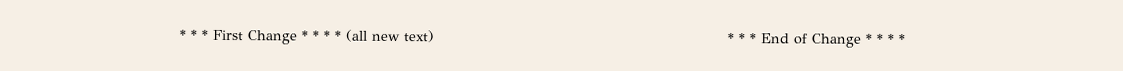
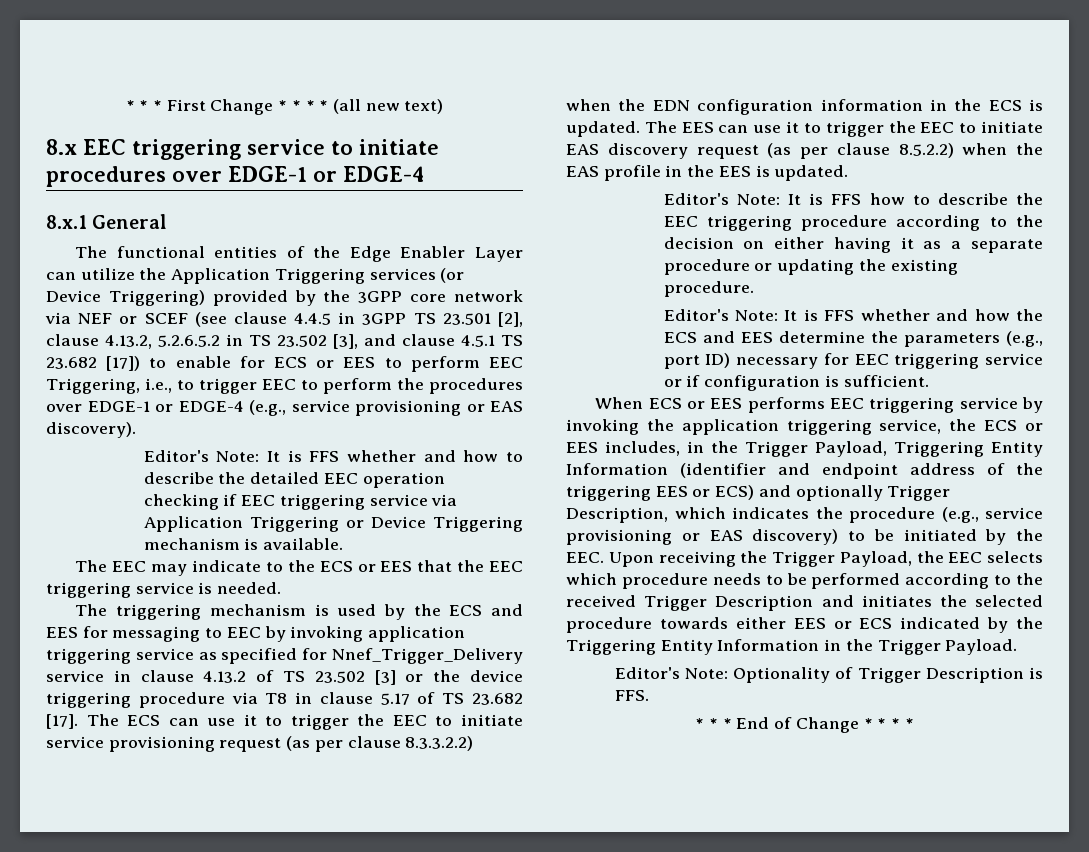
(435, 36) none -> [46,139,439,160] [46,166,424,187] [46,214,168,229] [75,246,524,262] [46,268,465,284] [46,290,523,306] [45,312,523,327] [46,334,523,349] [46,356,523,372] [46,378,523,394] [46,400,523,416] [46,422,136,438] [143,450,523,462] [143,472,445,488] [143,494,458,510] [143,516,524,532] [143,538,344,550] [75,560,523,576] [46,582,282,598] [75,604,524,620] [46,626,466,642] [46,648,524,664] [46,670,523,685] [46,692,523,708] [46,714,523,730] [46,736,474,752] [566,99,1043,115] [566,121,1043,137] [566,143,1043,159] [566,165,849,181] [663,193,1043,205] [663,215,1043,231] [663,237,1043,253] [663,259,958,275] [663,281,754,297] [663,309,1043,321] [663,331,1043,347] [663,353,1043,369] [663,375,929,391] [595,397,1043,413] [566,419,1043,435] [566,441,1043,457] [566,463,1043,479] [566,485,951,501] [566,507,1043,523] [566,529,1043,545] [566,551,1043,567] [566,573,1043,589] [566,595,1043,611] [566,617,1043,633] [566,639,1018,655] [614,667,1043,683] [614,690,649,701] // 8.x EEC triggering service to initiate procedures over EDGE-1 or EDGE-4 // 8.x.1 General // The functional entities of the Edge Enabler Layer can utilize the Application Triggering services (or Device Triggering) provided by the 3GPP core network via NEF or SCEF (see clause 4.4.5 in 3GPP TS 23.501 [2], clause 4.13.2, 5.2.6.5.2 in TS 23.502 [3], and clause 4.5.1 TS 23.682 [17]) to enable for ECS or EES to perform EEC Triggering, i.e., to trigger EEC to perform the procedures over EDGE-1 or EDGE-4 (e.g., service provisioning or EAS discovery). // Editor's Note: It is FFS whether and how to describe the detailed EEC operation checking if EEC triggering service via Application Triggering or Device Triggering mechanism is available. // The EEC may indicate to the ECS or EES that the EEC triggering service is needed. // The triggering mechanism is used by the ECS and EES for messaging to EEC by invoking application triggering service as specified for Nnef_Trigger_Delivery service in clause 4.13.2 of TS 23.502 [3] or the device triggering procedure via T8 in clause 5.17 of TS 23.682 [17]. The ECS can use it to trigger the EEC to initiate service provisioning request (as per clause 8.3.3.2.2) when the EDN configuration information in the ECS is updated. The EES can use it to trigger the EEC to initiate EAS discovery request (as per clause 8.5.2.2) when the EAS profile in the EES is updated. // Editor's Note: It is FFS how to describe the EEC triggering procedure according to the decision on either having it as a separate procedure or updating the existing procedure. // Editor's Note: It is FFS whether and how the ECS and EES determine the parameters (e.g., port ID) necessary for EEC triggering service or if configuration is sufficient. // When ECS or EES performs EEC triggering service by invoking the application triggering service, the ECS or EES includes, in the Trigger Payload, Triggering Entity Information (identifier and endpoint address of the triggering EES or ECS) and optionally Trigger Description, which indicates the procedure (e.g., service provisioning or EAS discovery) to be initiated by the EEC. Upon receiving the Trigger Payload, the EEC selects which procedure needs to be performed according to the received Trigger Description and initiates the selected procedure towards either EES or ECS indicated by the Triggering Entity Information in the Trigger Payload. // Editor's Note: Optionality of Trigger Description is FFS.

